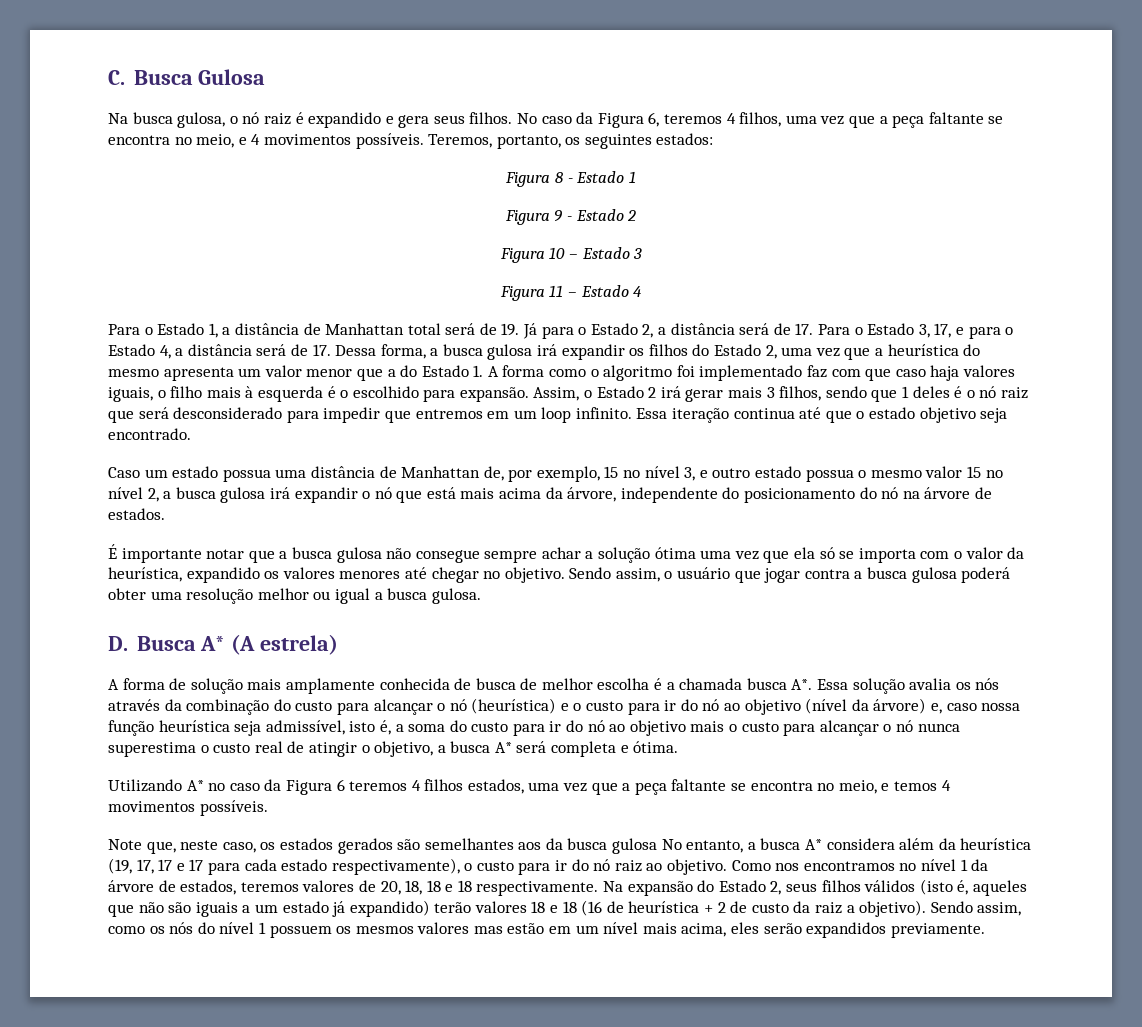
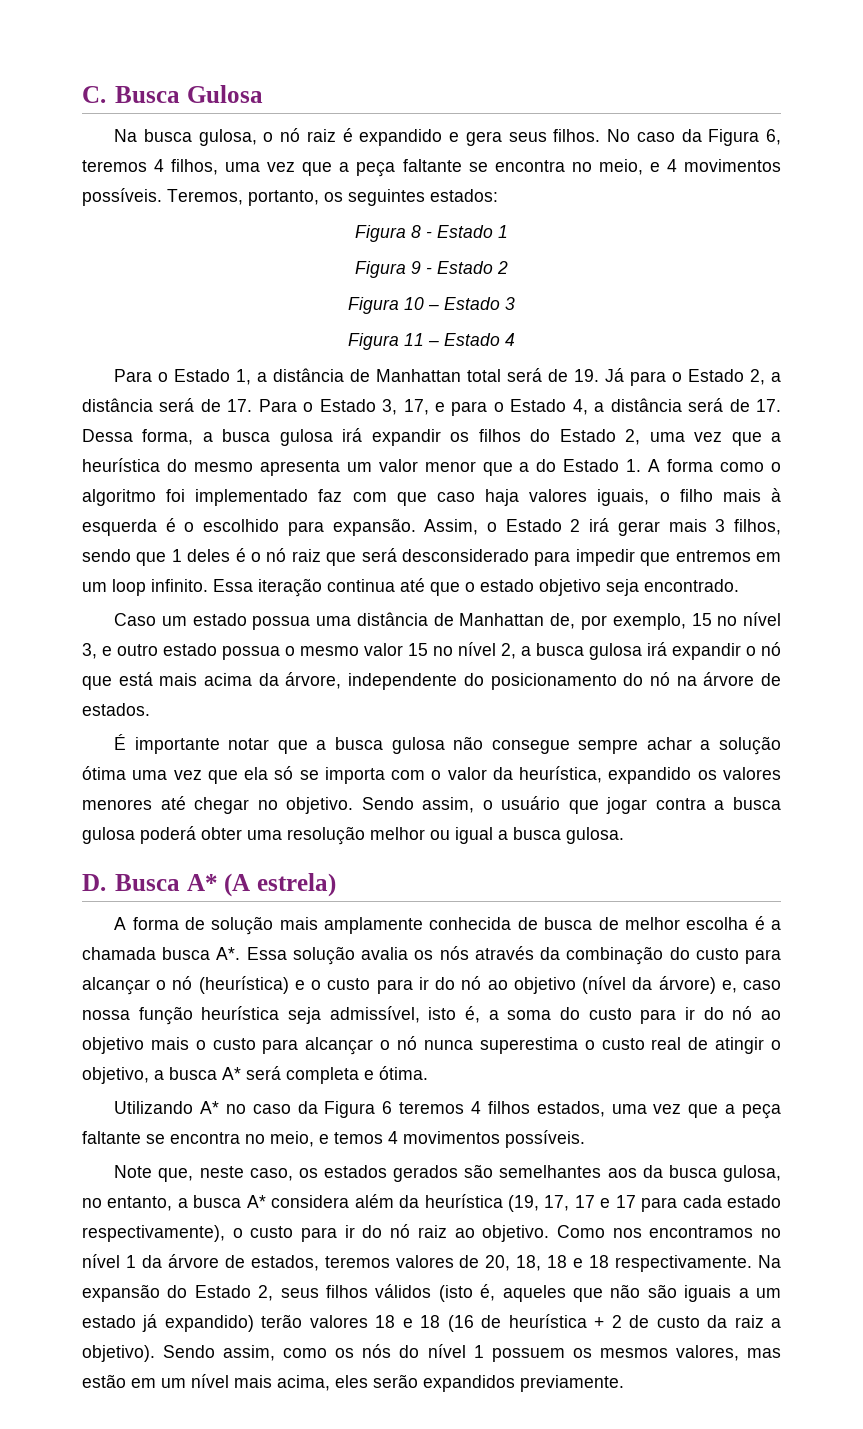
[612,838,682,854] gulosa No -> [722,1165,781,1182] [82,1198,102,1208] gulosa, no
[417,922,470,934] valores -> [675,1345,739,1361] valores,

